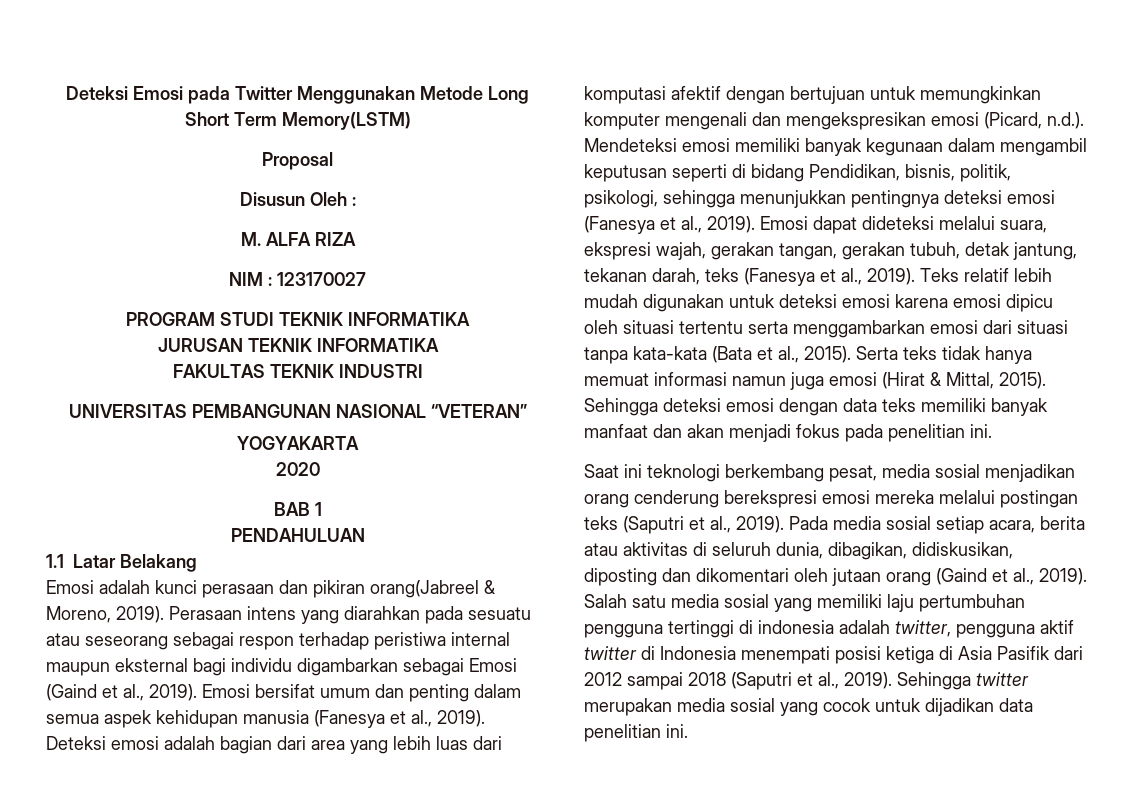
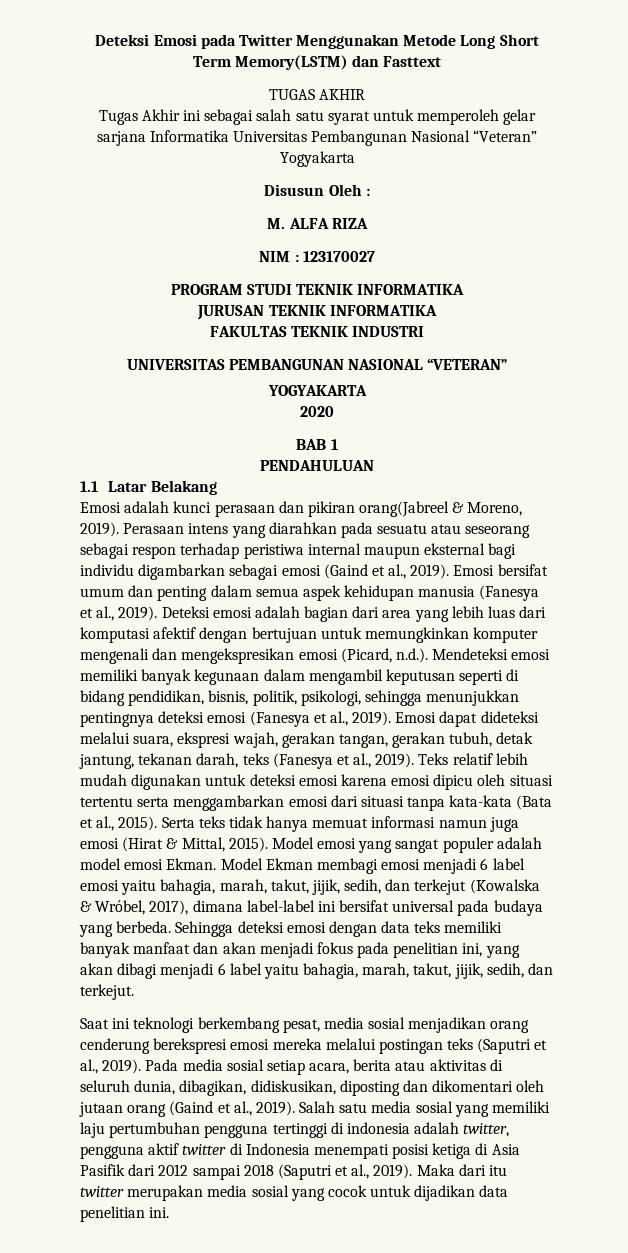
[262,152,333,170] // Proposal -> [352,55,442,67] [268,89,366,100] [98,109,537,125] [96,130,538,146] [279,151,355,167] dan Fasttext // TUGAS AKHIR // Tugas Akhir ini sebagai salah satu syarat untuk memperoleh gelar sarjana Informatika Universitas Pembangunan Nasional “Veteran” Yogyakarta
[469,658,517,672] Emosi -> [281,565,321,576] emosi
[809,164,900,181] Pendidikan, -> [128,690,205,706] pendidikan,
(1046, 380) none -> [271,837,542,853] [80,858,525,874] [80,879,540,895] [80,900,543,916] [79,921,172,937] Model emosi yang sangat populer adalah model emosi Ekman. Model Ekman membagi emosi menjadi 6 label emosi yaitu bahagia, marah, takut, jijik, sedih, dan terkejut (Kowalska & Wróbel, 2017), dimana label-label ini bersifat universal pada budaya yang berbeda.
[970,424,992,438] ini. -> [462,943,520,958] [80,963,554,979] [80,984,134,1000] ini, yang akan dibagi menjadi 6 label yaitu bahagia, marah, takut, jijik, sedih, dan terkejut.
[897,672,971,690] Sehingga -> [416,1164,508,1176] Maka dari itu

